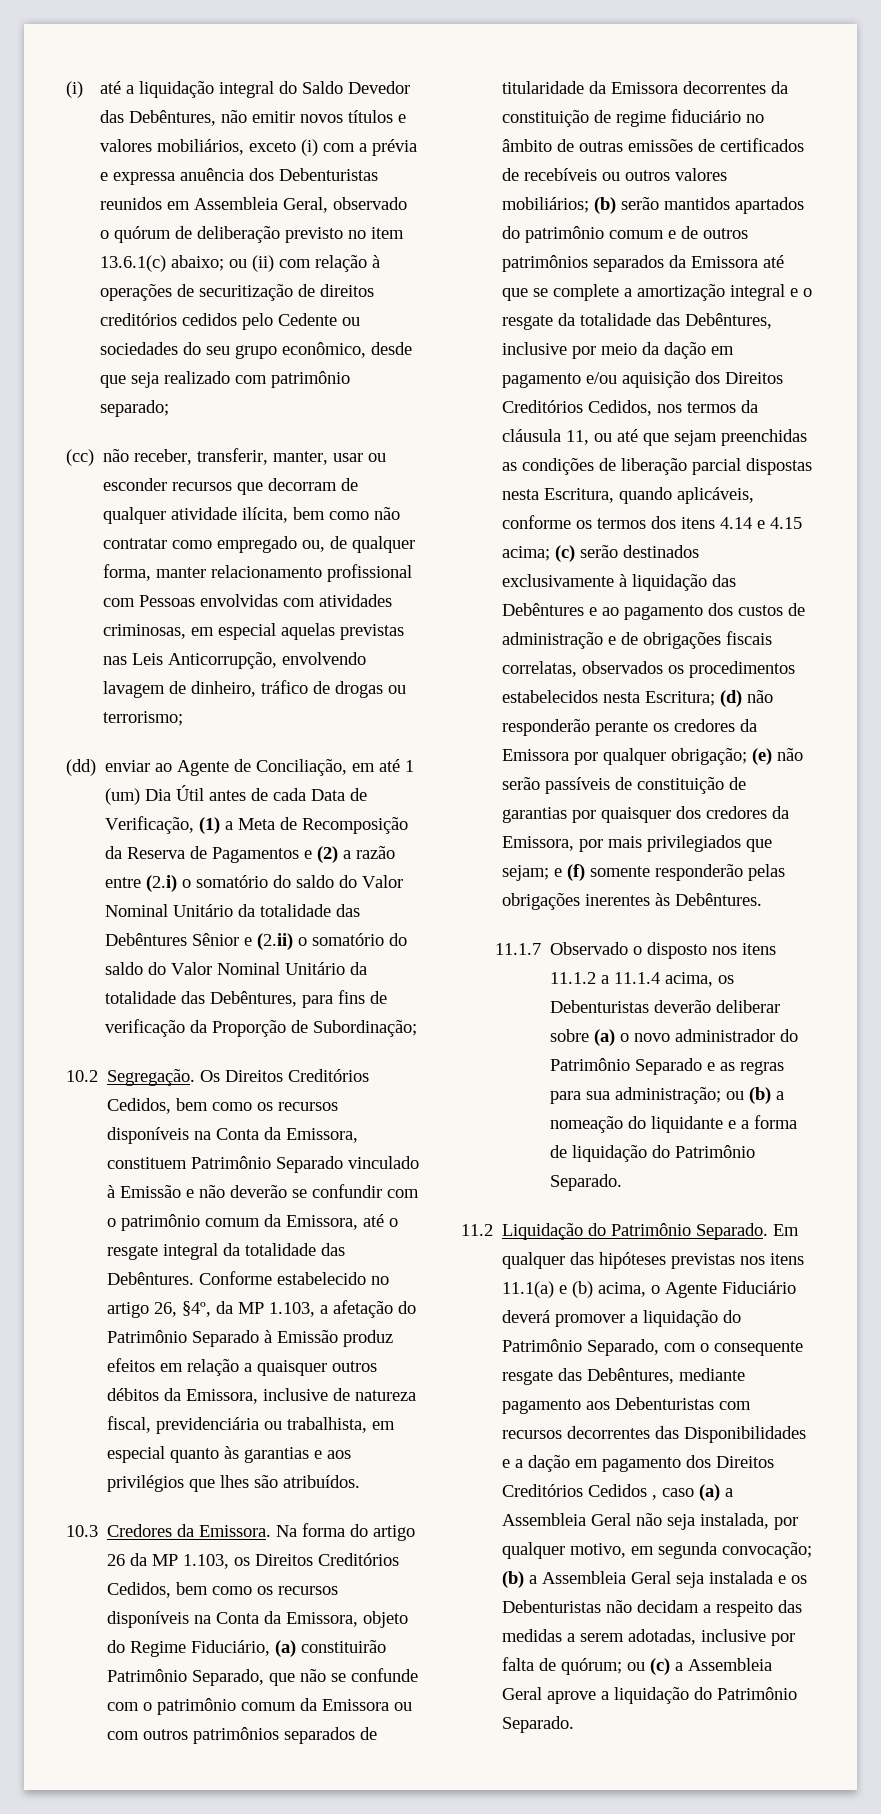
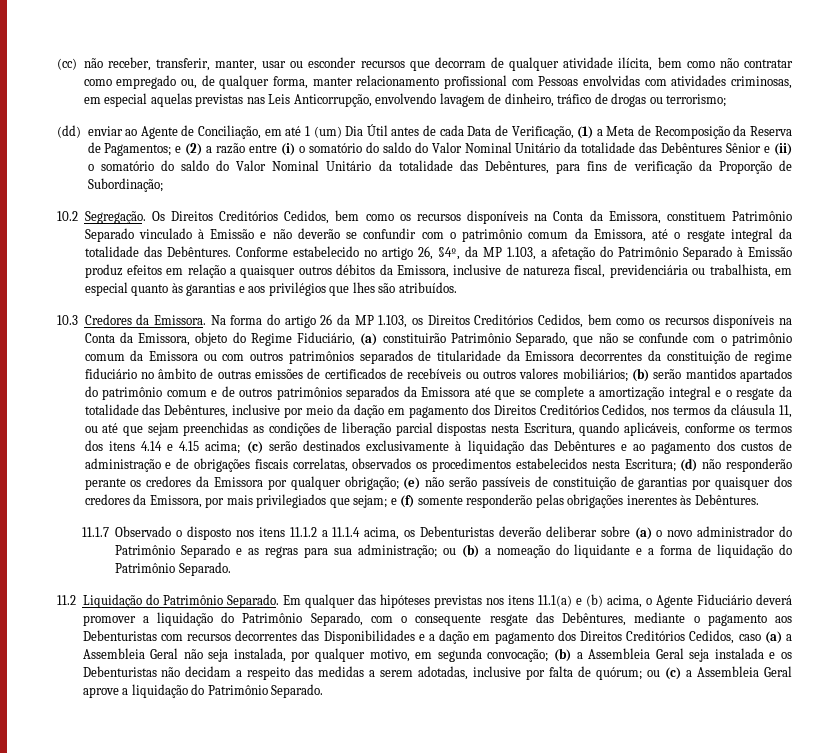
[66,81,410,98] [99,110,406,126] [99,139,417,156] [99,168,378,185] [99,197,407,213] [99,226,404,243] [99,255,380,272] [99,284,374,301] [99,313,360,330] [99,342,412,359] [99,371,350,388] [99,400,169,417] (i) até a liquidação integral do Saldo Devedor das Debêntures, não emitir novos títulos e valores mobiliários, exceto (i) com a prévia e expressa anuência dos Debenturistas reunidos em Assembleia Geral, observado o quórum de deliberação previsto no item 13.6.1(c) abaixo; ou (ii) com relação à operações de securitização de direitos creditórios cedidos pelo Cedente ou sociedades do seu grupo econômico, desde que seja realizado com patrimônio separado; // -> (57, 64) none
[212,847,300,863] Pagamentos -> [104,143,172,156] Pagamentos;
[146,875,178,892] (2.i) -> [281,143,296,156] (i)
[257,933,294,950] (2.ii) -> [773,143,792,156] (ii)
[586,371,691,388] e/ou aquisição -> (468, 412) none
(746, 1374) none -> [693,616,700,623] o
[588,1484,658,1500] Cedidos , -> [689,630,735,644] Cedidos,

